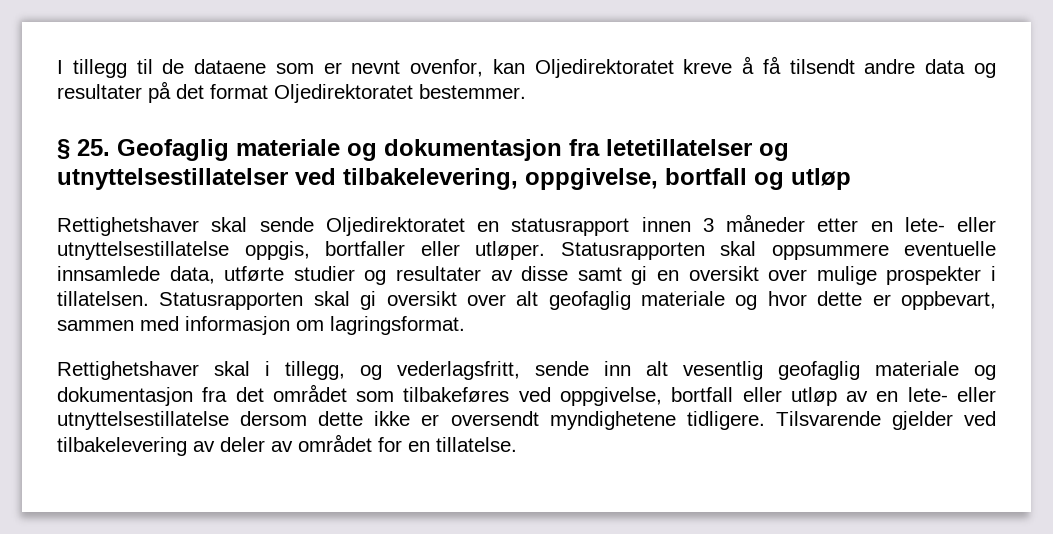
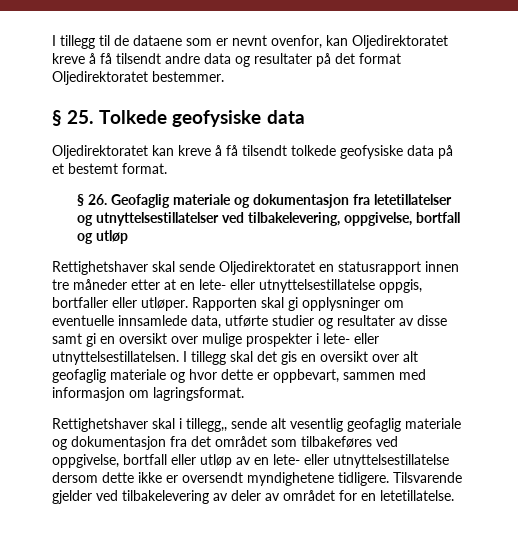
(110, 147) none -> [99,110,305,127] [52,145,453,159] [52,163,167,174] [76,194,107,206] Tolkede geofysiske data // Oljedirektoratet kan kreve å få tilsendt tolkede geofysiske data på et bestemt format. // § 26.
[702,218,714,232] 3 -> [52,279,69,290] tre
(859, 225) none -> [164,279,176,290] at
[560,241,889,260] Statusrapporten skal oppsummere -> [192,297,404,311] Rapporten skal gi opplysninger om
[57,291,377,310] tillatelsen. Statusrapporten skal gi -> [323,333,379,344] [52,351,316,365] lete- eller utnyttelsestillatelsen. I tillegg skal det gis en
[285,361,631,380] tillegg, og vederlagsfritt, sende inn -> [186,418,267,432] tillegg,, sende
[436,437,517,452] tillatelse. -> [380,490,454,501] letetillatelse.

